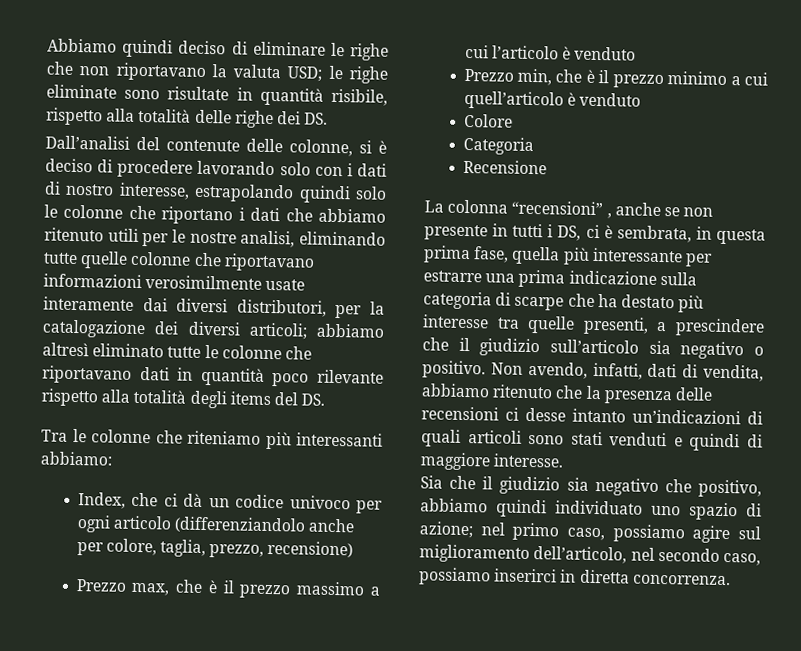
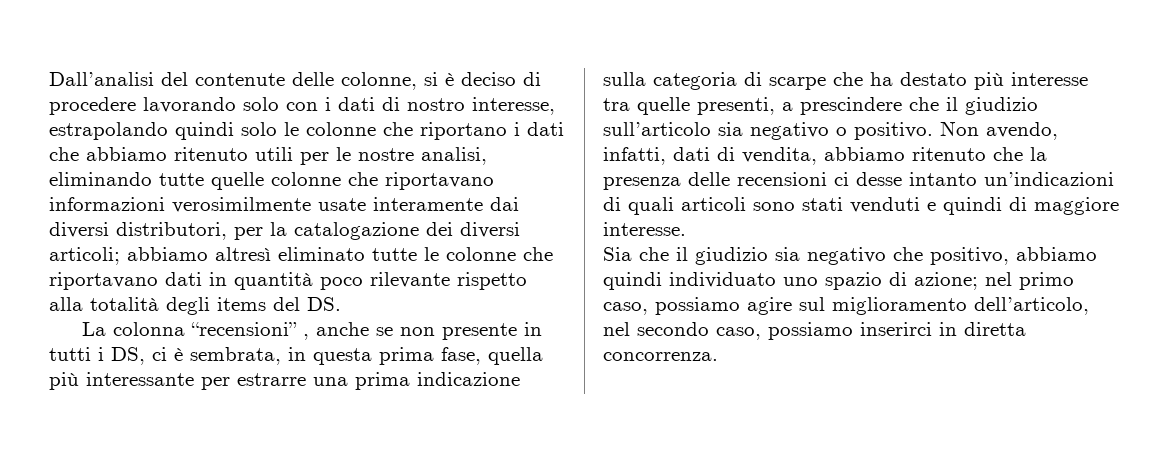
[47,38,389,61] [46,61,388,84] [46,84,388,106] [46,107,329,129] Abbiamo quindi deciso di eliminare le righe che non riportavano la valuta USD; le righe eliminate sono risultate in quantità risibile, rispetto alla totalità delle righe dei DS. // -> (49, 79) none
[41,428,383,450] [40,451,113,466] [77,492,383,514] [76,515,356,534] [76,538,354,558] [75,579,380,599] [464,44,637,61] [463,68,768,89] [463,90,641,110] [463,113,513,128] [462,136,534,156] [462,159,547,175] // Tra le colonne che riteniamo più interessanti abbiamo: // Index, che ci dà un codice univoco per ogni articolo (differenziandolo anche per colore, taglia, prezzo, recensione) // Prezzo max, che è il prezzo massimo a cui l’articolo è venduto // Prezzo min, che è il prezzo minimo a cui quell’articolo è venduto // Colore // Categoria // Recensione -> (341, 304) none

